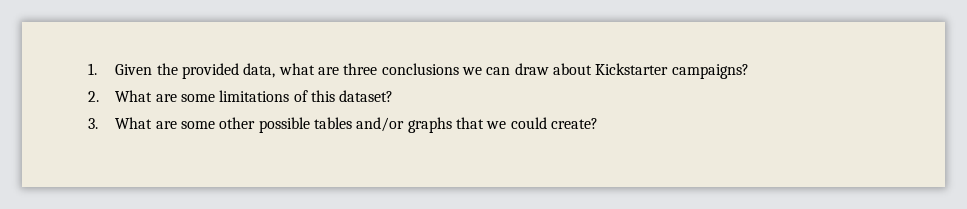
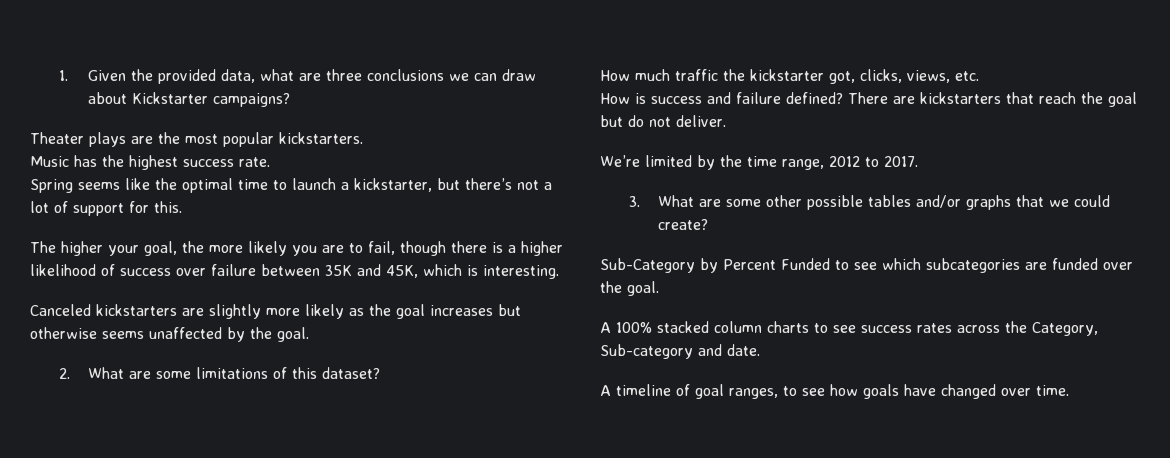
(749, 71) none -> [30,132,363,147] [30,155,270,170] [30,178,552,193] [30,201,182,216] [30,241,563,256] [30,264,559,279] [30,304,521,319] [30,327,309,342] // Theater plays are the most popular kickstarters. // Music has the highest success rate. // Spring seems like the optimal time to launch a kickstarter, but there’s not a lot of support for this. // The higher your goal, the more likely you are to fail, though there is a higher likelihood of success over failure between 35K and 45K, which is interesting. // Canceled kickstarters are slightly more likely as the goal increases but otherwise seems unaffected by the goal.
(394, 96) none -> [600,69,979,84] [600,92,1137,107] [600,115,726,127] [600,155,918,170] // How much traffic the kickstarter got, clicks, views, etc. // How is success and failure defined? There are kickstarters that reach the goal but do not deliver. // We’re limited by the time range, 2012 to 2017.
(598, 123) none -> [600,258,1133,273] [600,281,659,296] [600,321,1098,336] [600,344,760,359] [600,384,1069,399] // Sub-Category by Percent Funded to see which subcategories are funded over the goal. // A 100% stacked column charts to see success rates across the Category, Sub-category and date. // A timeline of goal ranges, to see how goals have changed over time.

